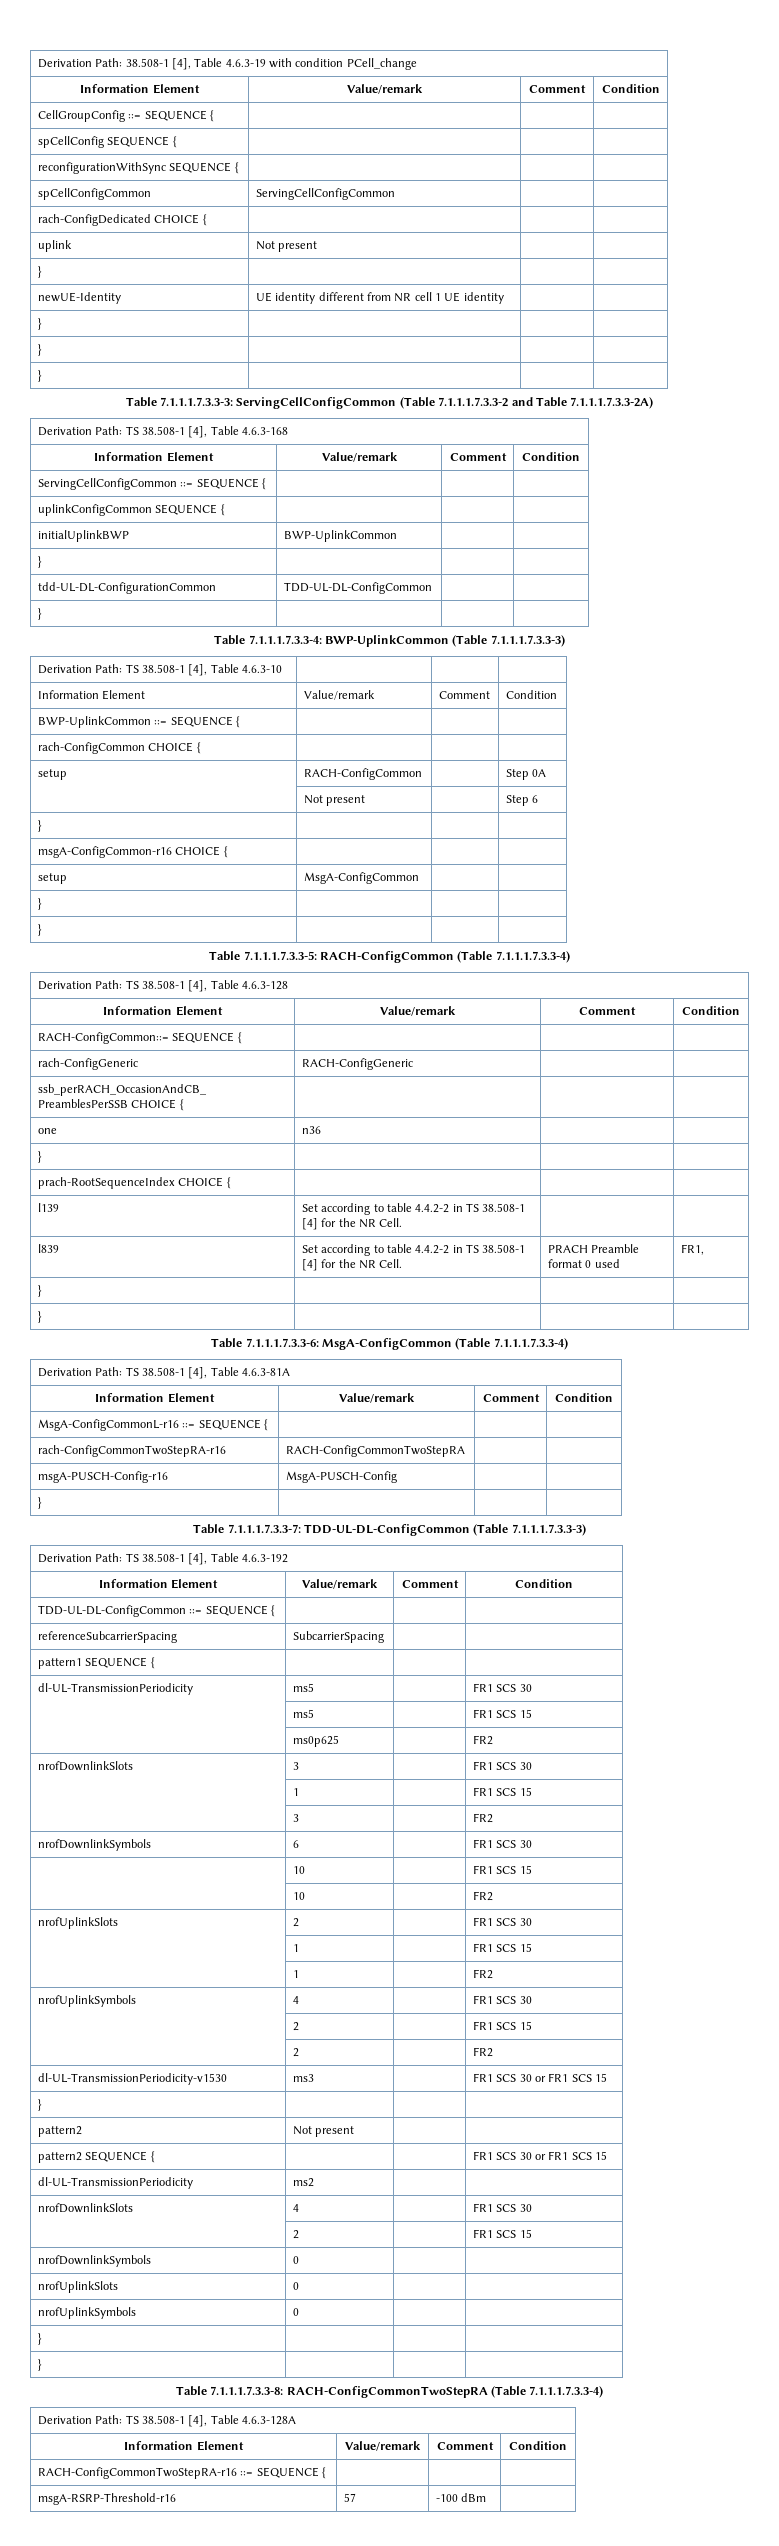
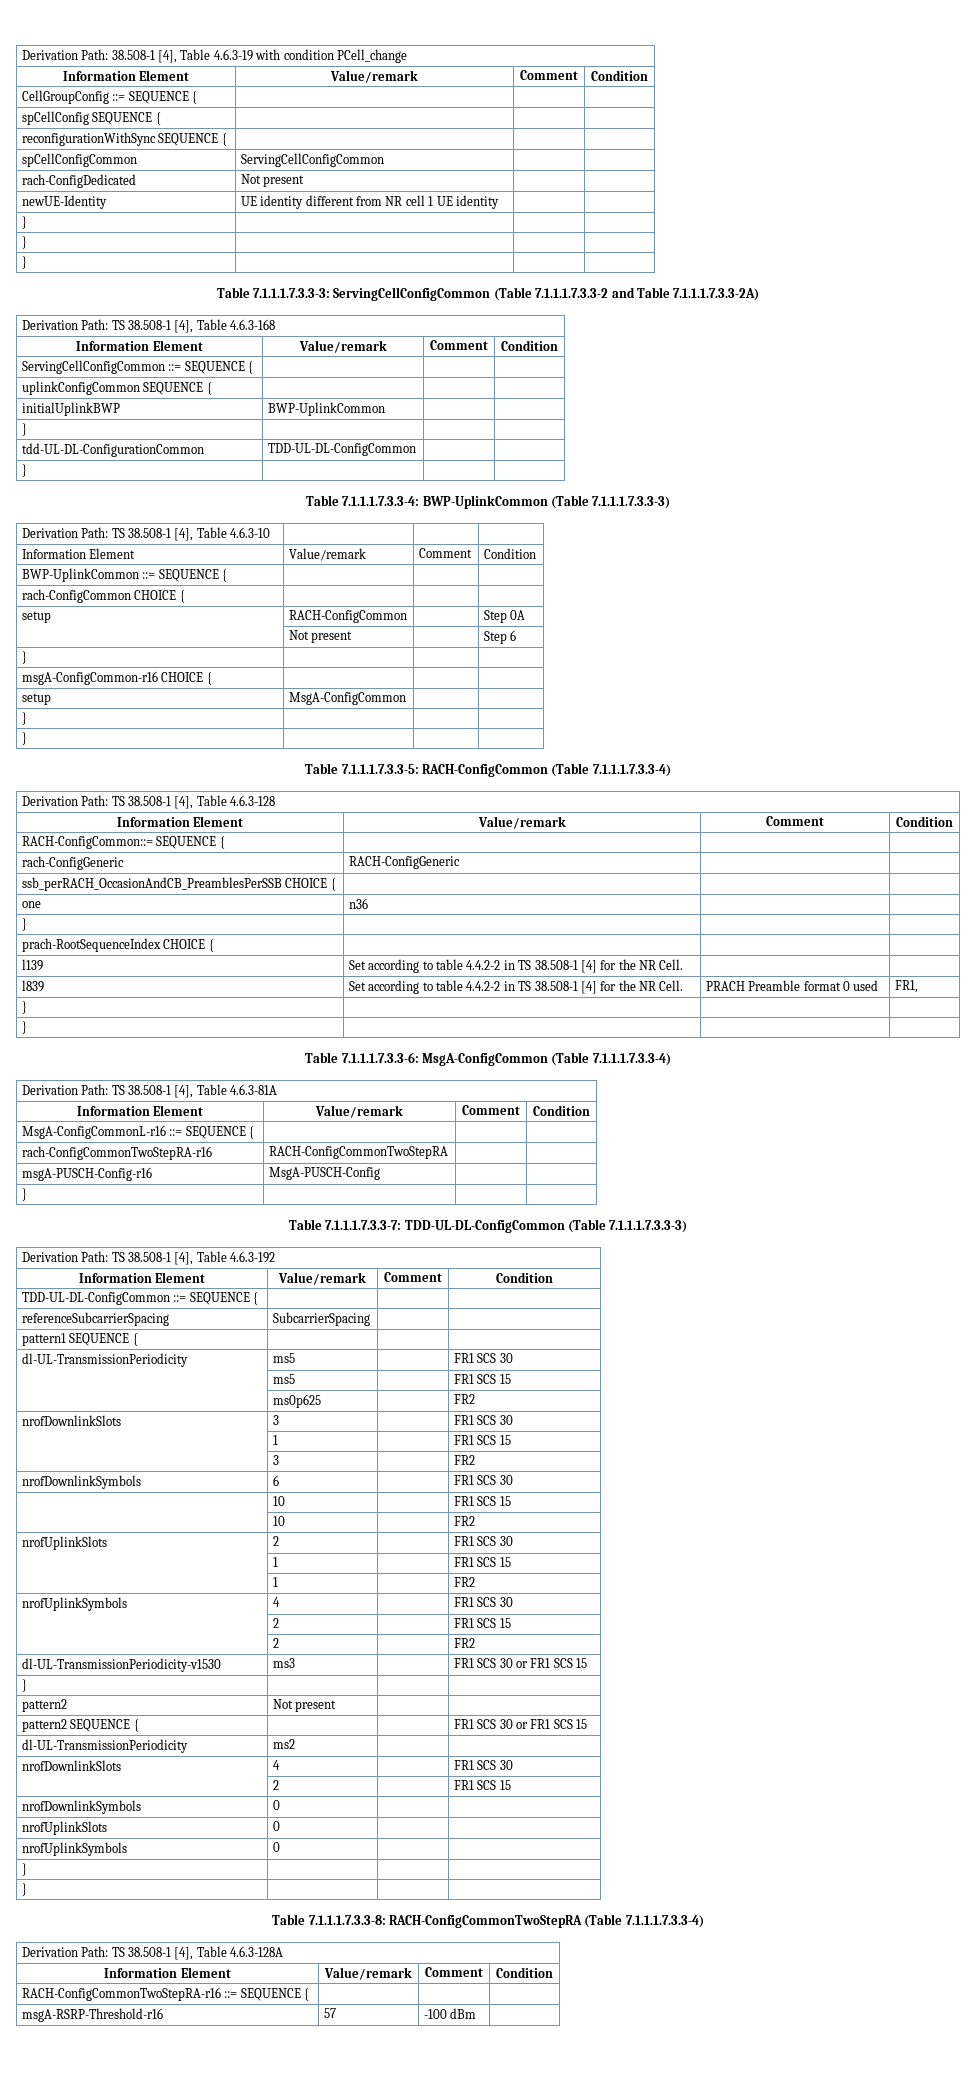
[154,214,207,226] [37,240,72,252] [255,241,318,252] [37,266,42,278] CHOICE { | | | // uplink | Not present | | // } | | | -> [240,174,305,187] | Not present | |

